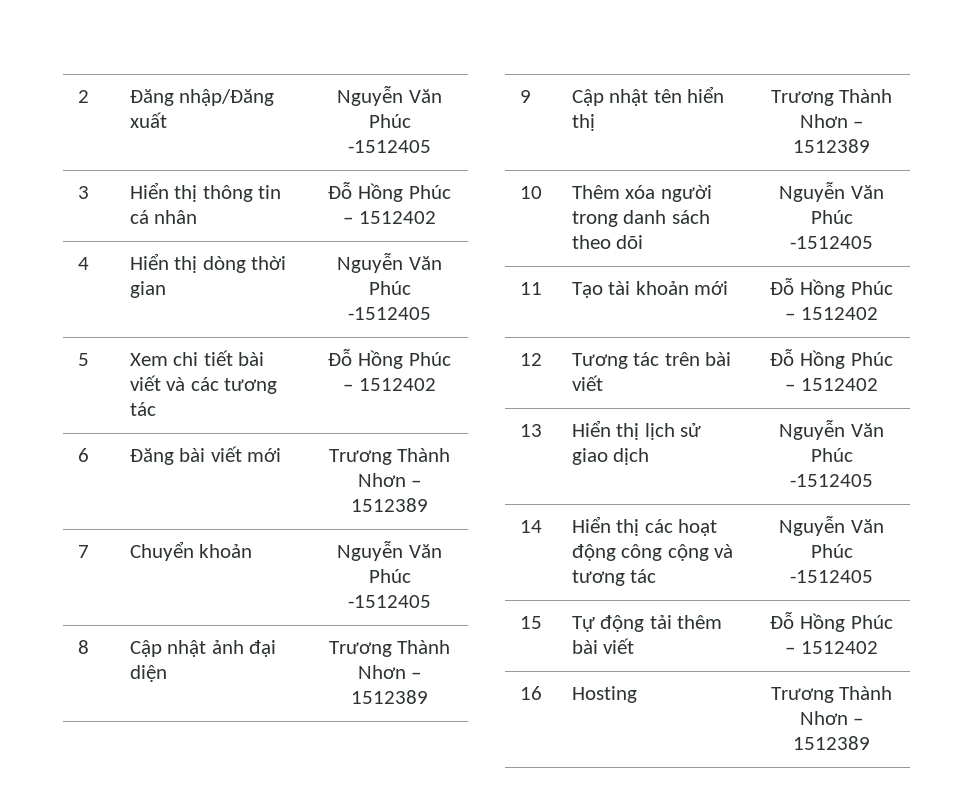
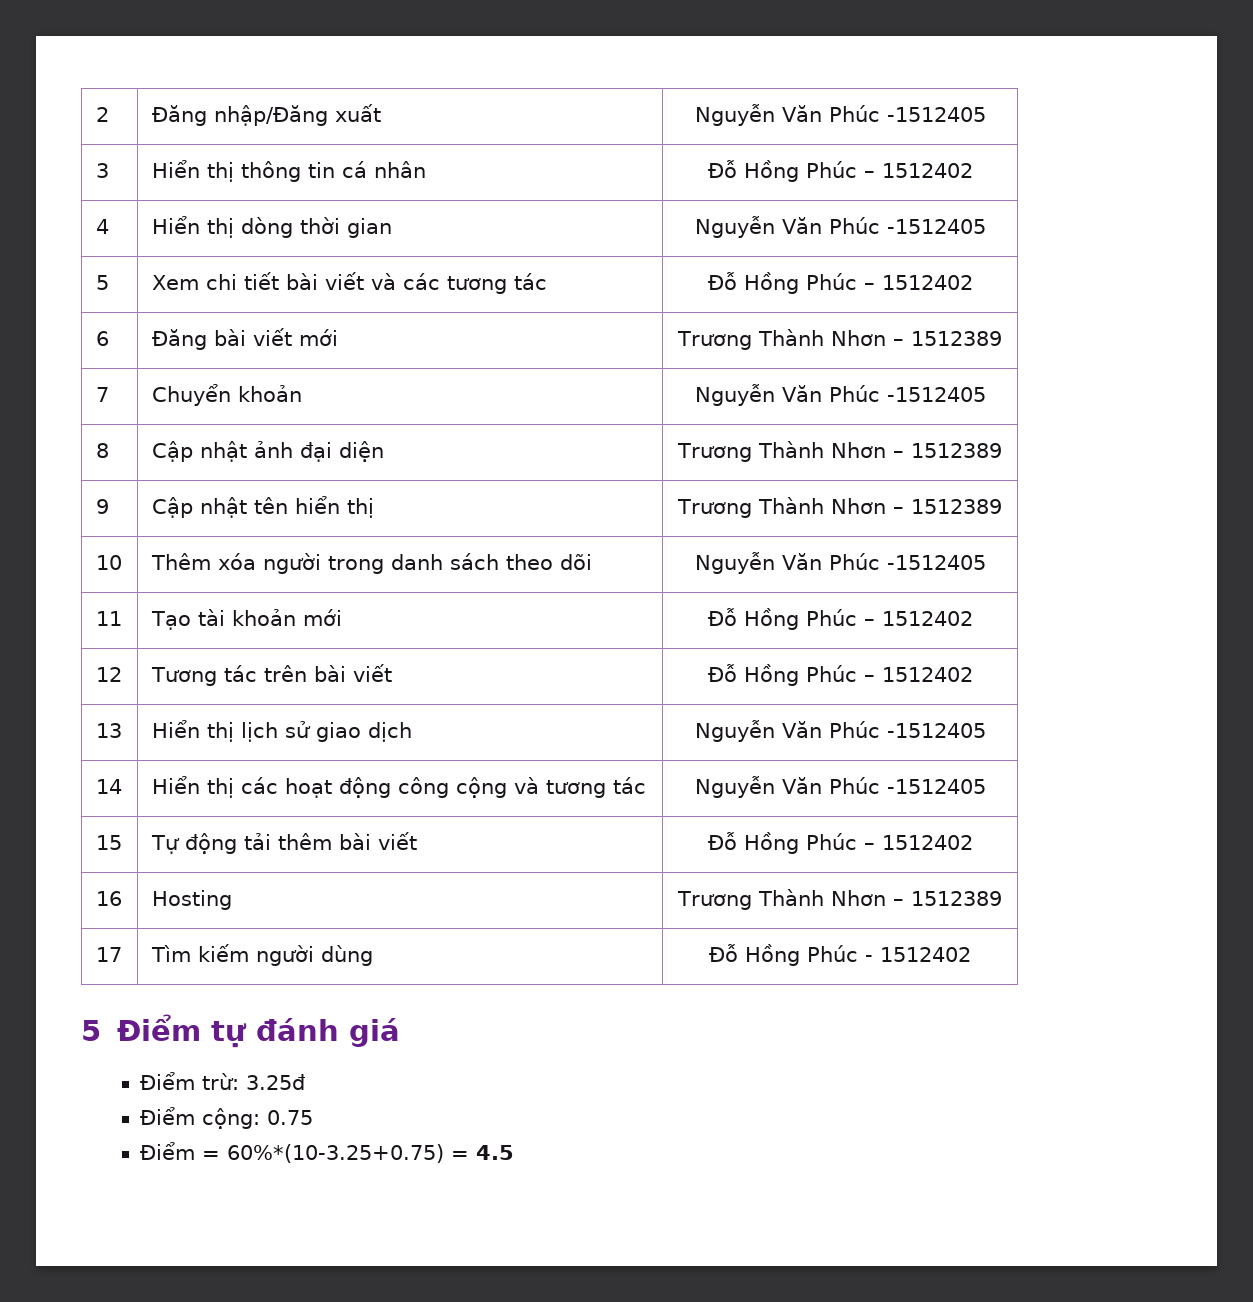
(870, 743) none -> [95,947,122,962] [150,944,373,966] [709,944,971,966] [81,1014,401,1048] [139,1072,305,1090] [139,1107,313,1129] [139,1142,514,1163] // 17 | Tìm kiếm người dùng | Đỗ Hồng Phúc - 1512402 // 5 Điểm tự đánh giá // Điểm trừ: 3.25đ // Điểm cộng: 0.75 // Điểm = 60%*(10-3.25+0.75) = 4.5

